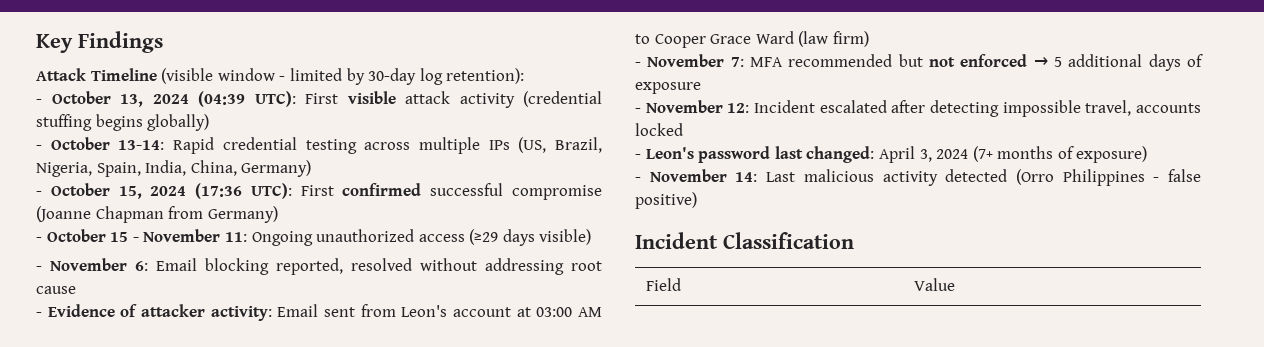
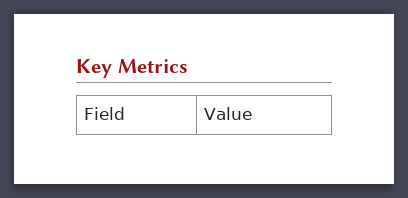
[78,31,163,53] [36,68,525,85] [36,91,602,108] [36,114,210,131] [36,137,602,154] [36,160,312,177] [36,183,602,200] [36,206,278,223] [36,229,592,246] [36,258,602,275] [36,286,76,294] [36,304,602,321] [635,31,869,48] [635,54,1203,71] [635,82,701,94] [635,100,1201,117] [635,123,683,136] [635,146,1148,163] [635,169,1201,186] [635,192,697,209] [635,232,854,249] Findings // Attack Timeline (visible window - limited by 30-day log retention): // - October 13, 2024 (04:39 UTC): First visible attack activity (credential stuffing begins globally) // - October 13-14: Rapid credential testing across multiple IPs (US, Brazil, Nigeria, Spain, India, China, Germany) // - October 15, 2024 (17:36 UTC): First confirmed successful compromise (Joanne Chapman from Germany) // - October 15 - November 11: Ongoing unauthorized access (≥29 days visible) // - November 6: Email blocking reported, resolved without addressing root cause // - Evidence of attacker activity: Email sent from Leon's account at 03:00 AM to Cooper Grace Ward (law firm) // - November 7: MFA recommended but not enforced → 5 additional days of exposure // - November 12: Incident escalated after detecting impossible travel, accounts locked // - Leon's password last changed: April 3, 2024 (7+ months of exposure) // - November 14: Last malicious activity detected (Orro Philippines - false positive) // Incident Classification -> [117,59,188,73] Metrics

